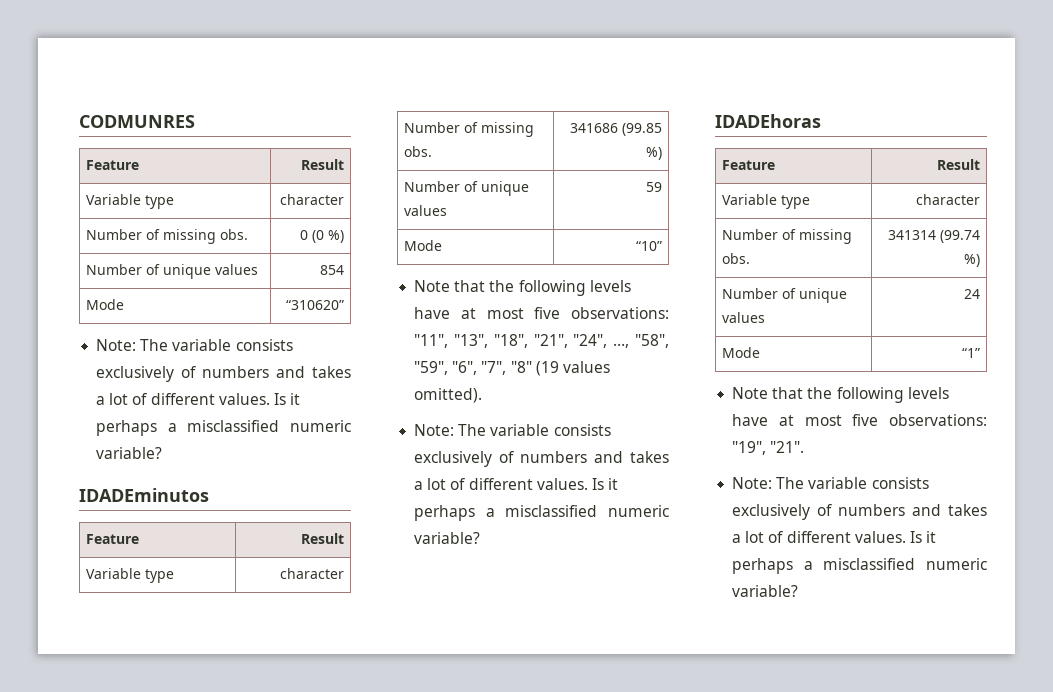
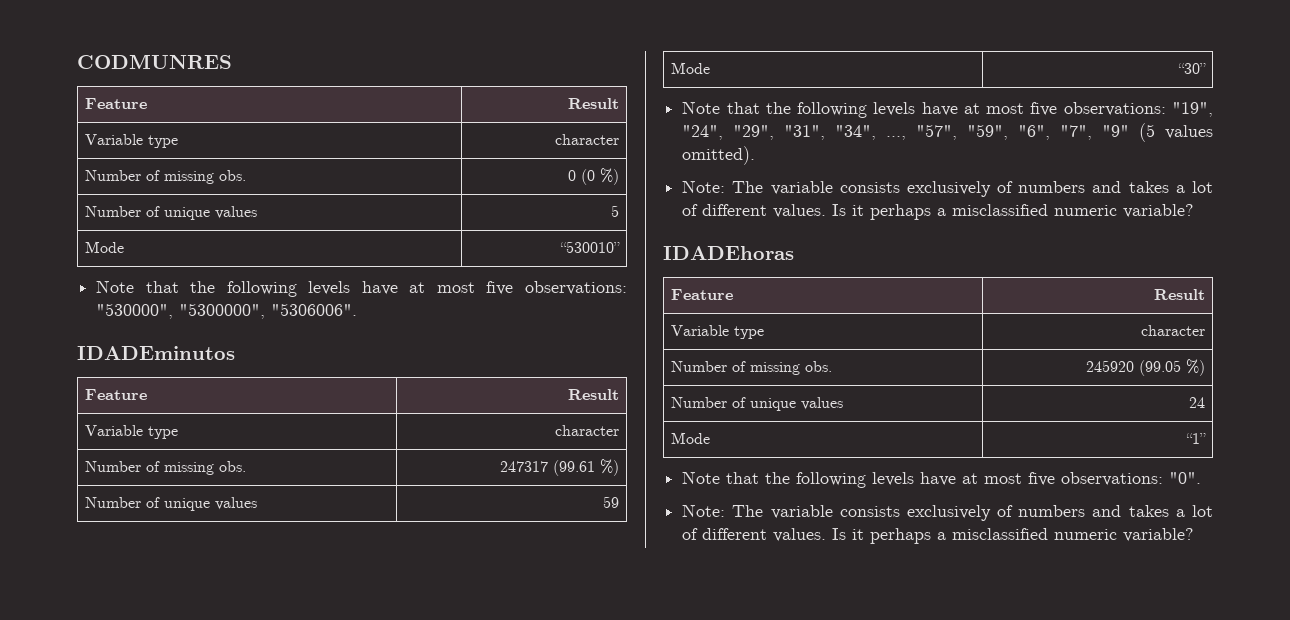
[320,265,345,275] [85,299,124,310] [286,300,345,310] [96,339,293,351] [96,366,351,382] [96,393,301,405] [96,420,351,436] [96,447,163,459] 854 // Mode | “310620” // Note: The variable consists exclusively of numbers and takes a lot of different values. Is it perhaps a misclassified numeric variable? -> [610,205,619,217] [85,241,125,253] [559,241,620,253] [96,280,627,297] [96,303,358,319] 5 // Mode | “530010” // Note that the following levels have at most five observations: "530000", "5300000", "5306006".
[570,123,663,136] 341686 (99.85 -> [499,460,595,476] 247317 (99.61
[636,241,663,251] “10” -> [1177,63,1206,74] “30”
[414,334,669,348] "11", "13", "18", "21", "24", …, "58", -> [1172,102,1213,117] [682,124,958,140] "19", "24", "29", "31", "34", …, "57",
[510,361,559,376] "8" (19 -> [1102,123,1156,142] "9" (5
[888,230,981,243] 341314 (99.74 -> [1085,360,1181,376] 245920 (99.05
[732,441,805,455] "19", "21". -> [1169,472,1202,484] "0".

